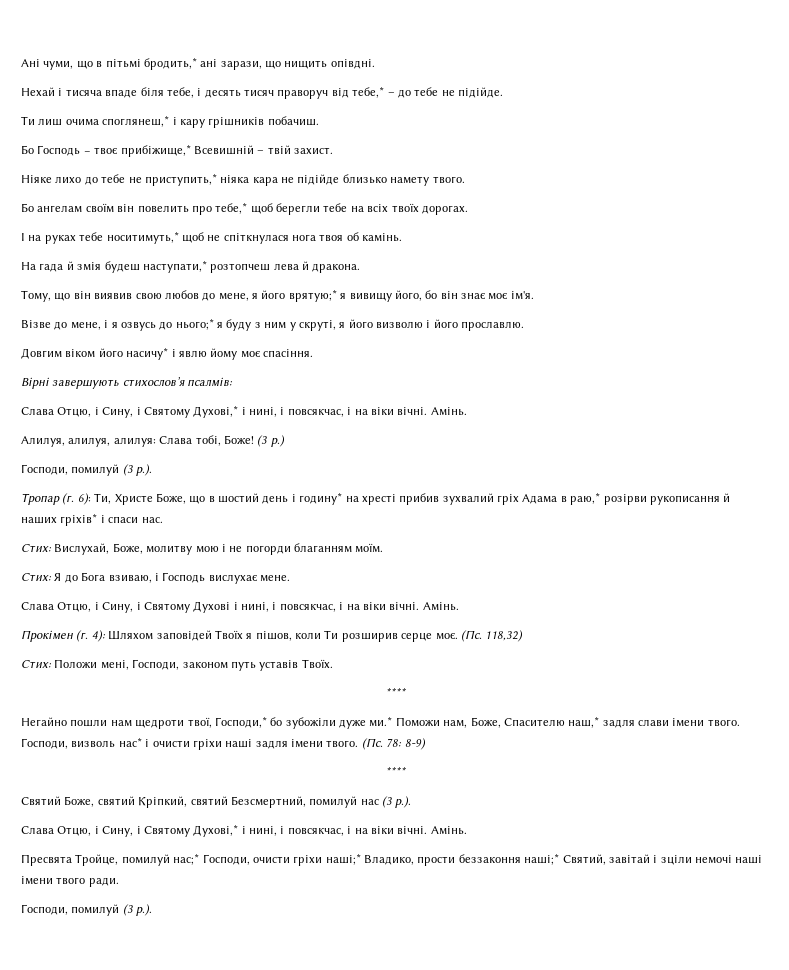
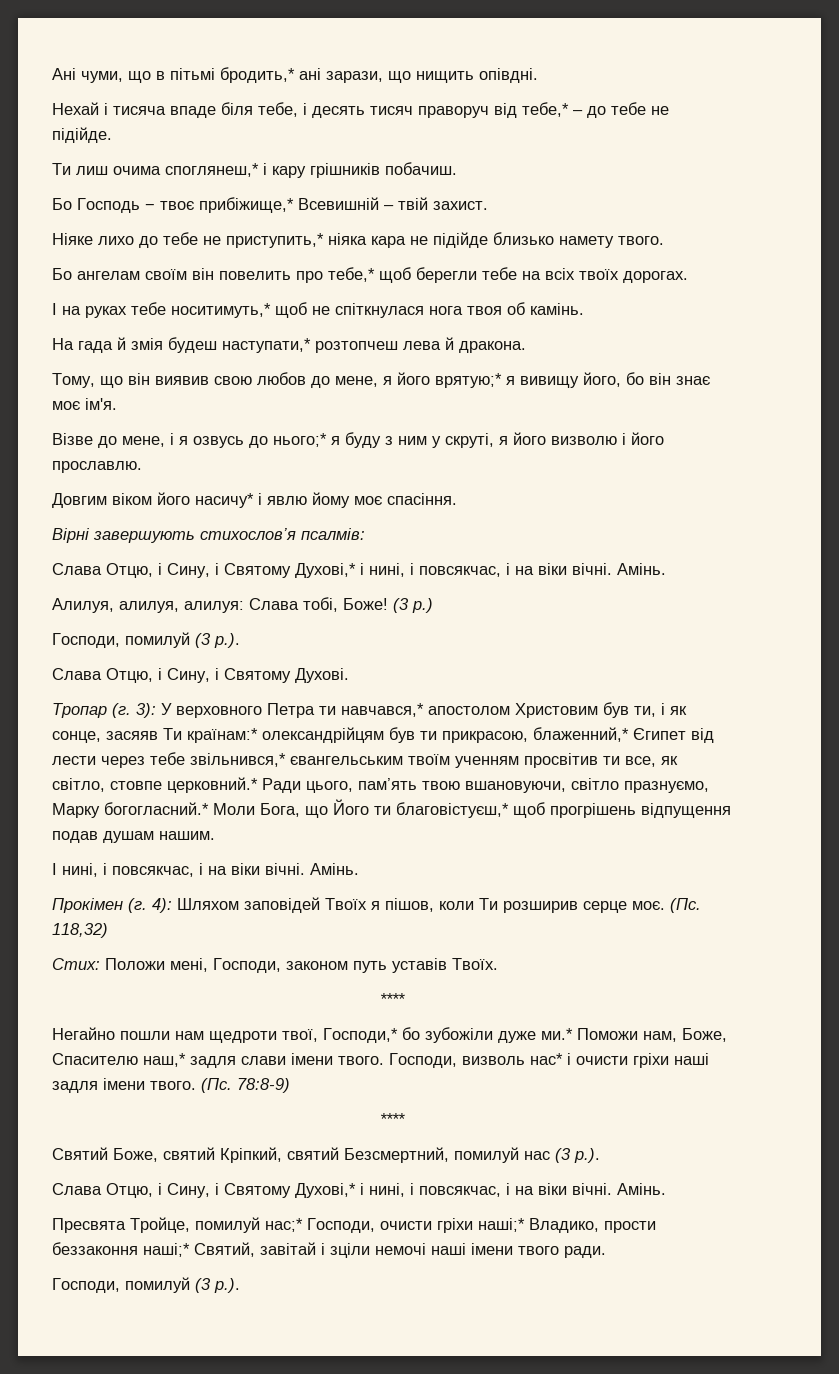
[21,493,731,505] [21,514,163,526] [21,543,384,555] [21,572,290,584] [21,601,238,613] // Тропар (г. 6): Ти, Христе Боже, що в шостий день і годину* на хресті прибив зухвалий гріх Адама в раю,* розірви рукописання й наших гріхів* і спаси нас. // Стих: Вислухай, Боже, молитву мою і не погорди благанням моїм. // Стих: Я до Бога взиваю, і Господь вислухає мене. // Слава Отцю, і Сину, і Святому Духові і -> [52,668,349,683] [52,702,687,718] [52,727,714,743] [52,752,678,768] [52,777,709,793] [52,799,731,818] [52,831,215,843] [52,863,57,875] // Слава Отцю, і Сину, і Святому Духові. // Тропар (г. 3): У верховного Петра ти навчався,* апостолом Христовим був ти, і як сонце, засяяв Ти країнам:* олександрійцям був ти прикрасою, блаженний,* Єгипет від лести через тебе звільнився,* євангельським твоїм ученням просвітив ти все, як світло, стовпе церковний.* Ради цього, пам’ять твою вшановуючи, світло празнуємо, Марку богогласний.* Моли Бога, що Його ти благовістуєш,* щоб прогрішень відпущення подав душам нашим. // І
[386,738,426,750] 78: 8-9) -> [237,1078,290,1093] 78:8-9)

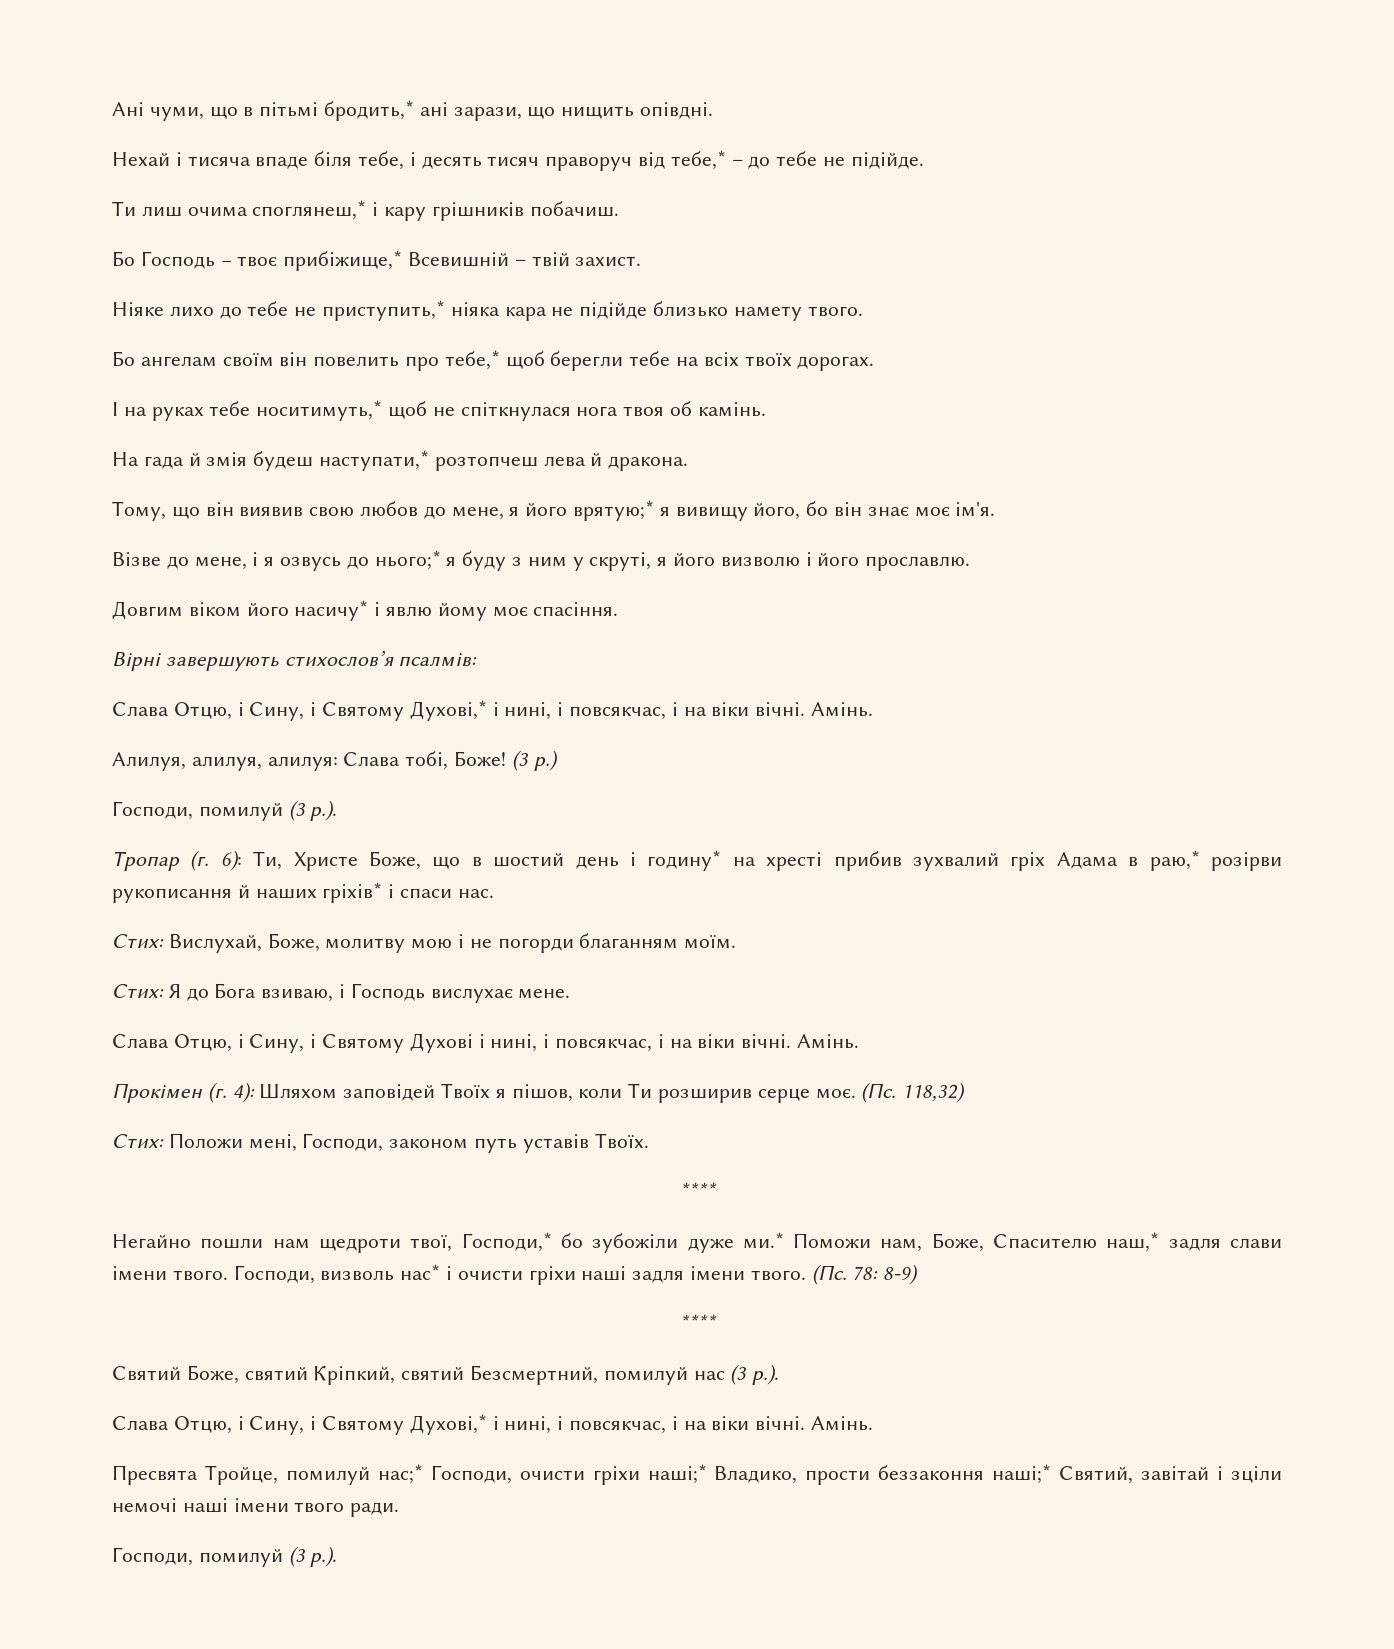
[52,668,349,683] [52,702,687,718] [52,727,714,743] [52,752,678,768] [52,777,709,793] [52,799,731,818] [52,831,215,843] [52,863,57,875] // Слава Отцю, і Сину, і Святому Духові. // Тропар (г. 3): У верховного Петра ти навчався,* апостолом Христовим був ти, і як сонце, засяяв Ти країнам:* олександрійцям був ти прикрасою, блаженний,* Єгипет від лести через тебе звільнився,* євангельським твоїм ученням просвітив ти все, як світло, стовпе церковний.* Ради цього, пам’ять твою вшановуючи, світло празнуємо, Марку богогласний.* Моли Бога, що Його ти благовістуєш,* щоб прогрішень відпущення подав душам нашим. // І -> [112,850,1282,871] [112,882,494,903] [112,933,737,953] [112,983,571,1003] [112,1033,485,1053] // Тропар (г. 6): Ти, Христе Боже, що в шостий день і годину* на хресті прибив зухвалий гріх Адама в раю,* розірви рукописання й наших гріхів* і спаси нас. // Стих: Вислухай, Боже, молитву мою і не погорди благанням моїм. // Стих: Я до Бога взиваю, і Господь вислухає мене. // Слава Отцю, і Сину, і Святому Духові і
[237,1078,290,1093] 78:8-9) -> [852,1264,919,1285] 78: 8-9)

